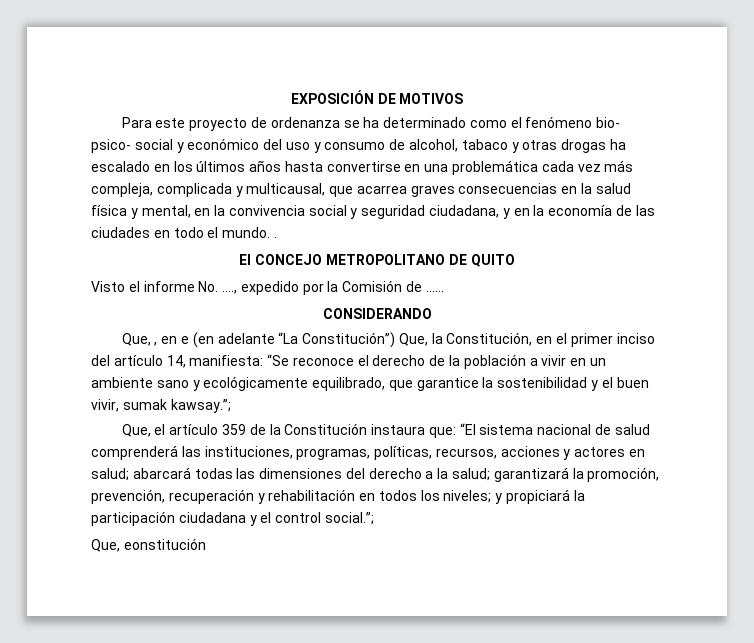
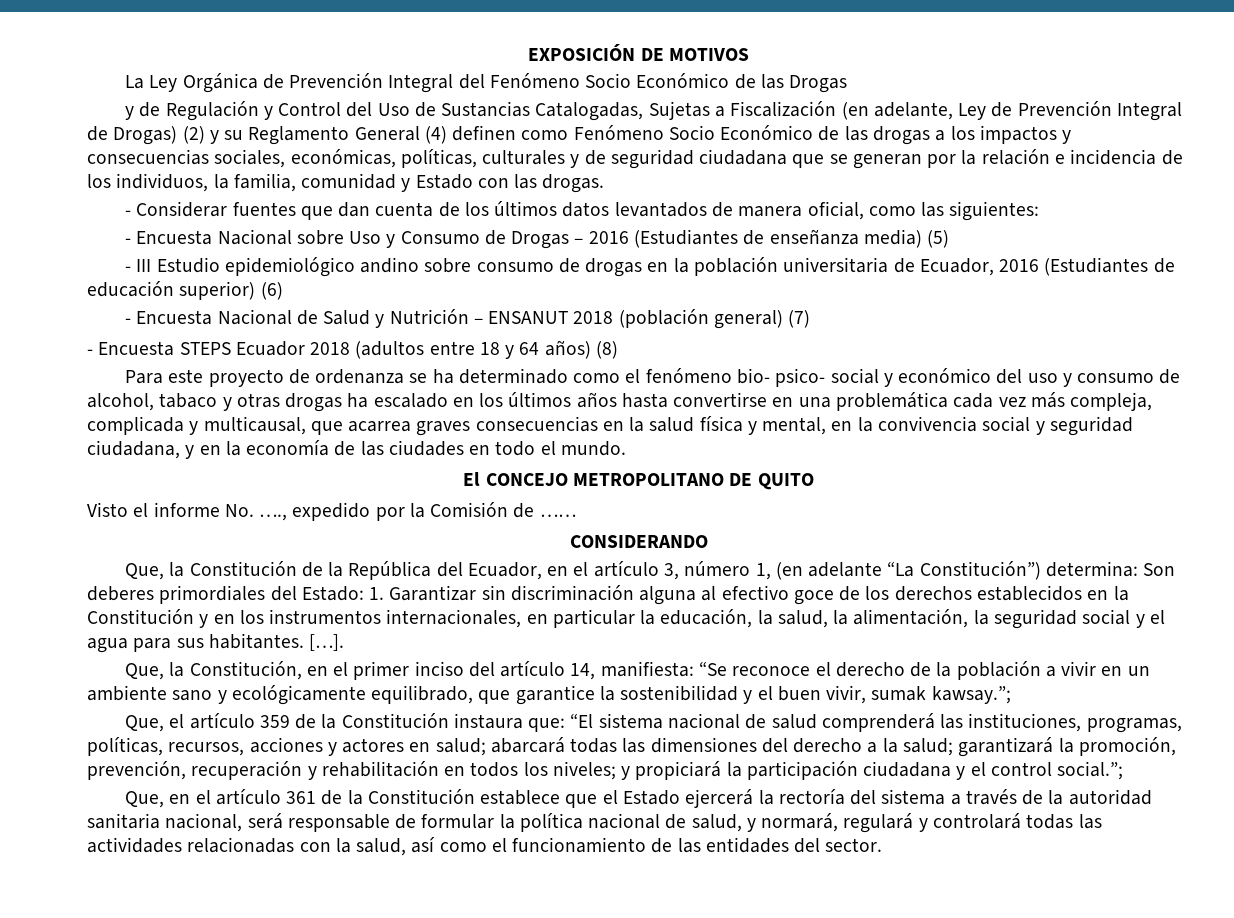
(464, 98) none -> [125,73,848,93] [125,101,1182,121] [87,125,1072,145] [87,149,1183,169] [87,173,605,193] [125,201,1040,221] [125,229,950,249] [125,257,1175,277] [87,281,283,300] [125,309,811,329] [87,340,618,359] // La Ley Orgánica de Prevención Integral del Fenómeno Socio Económico de las Drogas // y de Regulación y Control del Uso de Sustancias Catalogadas, Sujetas a Fiscalización (en adelante, Ley de Prevención Integral de Drogas) (2) y su Reglamento General (4) definen como Fenómeno Socio Económico de las drogas a los impactos y consecuencias sociales, económicas, políticas, culturales y de seguridad ciudadana que se generan por la relación e incidencia de los individuos, la familia, comunidad y Estado con las drogas. // - Considerar fuentes que dan cuenta de los últimos datos levantados de manera oficial, como las siguientes: // - Encuesta Nacional sobre Uso y Consumo de Drogas – 2016 (Estudiantes de enseñanza media) (5) // - III Estudio epidemiológico andino sobre consumo de drogas en la población universitaria de Ecuador, 2016 (Estudiantes de educación superior) (6) // - Encuesta Nacional de Salud y Nutrición – ENSANUT 2018 (población general) (7) // - Encuesta STEPS Ecuador 2018 (adultos entre 18 y 64 años) (8)
[273,236,277,238] . -> (626, 448) none
[154,332,396,348] , en e (en adelante “La Constitución”) -> [169,561,1176,580] [87,585,1129,605] [87,609,1165,629] [87,633,345,653] la Constitución de la República del Ecuador, en el artículo 3, número 1, (en adelante “La Constitución”) determina: Son deberes primordiales del Estado: 1. Garantizar sin discriminación alguna al efectivo goce de los derechos establecidos en la Constitución y en los instrumentos internacionales, en particular la educación, la salud, la alimentación, la seguridad social y el agua para sus habitantes. […]. //
[123,538,206,550] eonstitución -> [169,789,1152,808] [87,813,1102,833] [87,837,883,856] en el artículo 361 de la Constitución establece que el Estado ejercerá la rectoría del sistema a través de la autoridad sanitaria nacional, será responsable de formular la política nacional de salud, y normará, regulará y controlará todas las actividades relacionadas con la salud, así como el funcionamiento de las entidades del sector.

